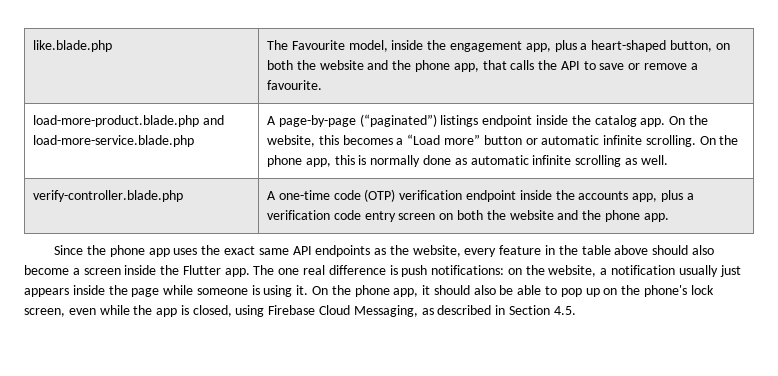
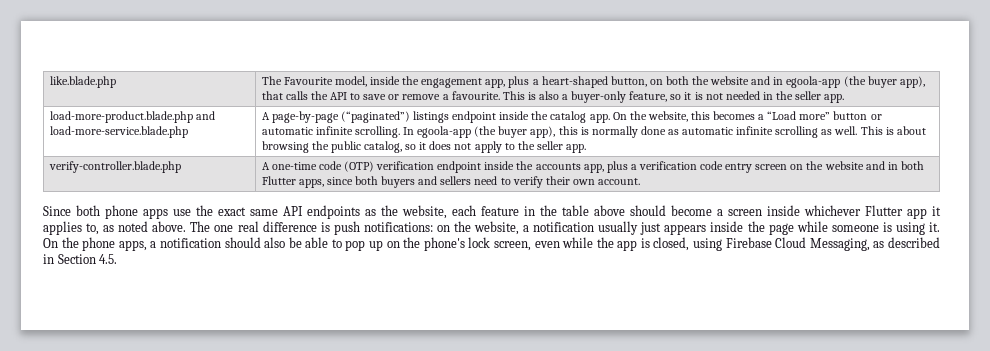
[392,60,479,72] the phone app, -> [773,76,925,88] in egoola-app (the buyer app),
(323, 85) none -> [502,91,845,103] This is also a buyer-only feature, so it is not needed in the seller app.
[699,135,739,145] [267,155,331,167] On the phone app, -> [402,126,556,138] In egoola-app (the buyer app),
(668, 160) none -> [860,126,926,135] [261,141,586,153] This is about browsing the public catalog, so it does not apply to the seller app.
[456,210,669,222] [54,245,198,257] both the website and the phone app. // Since the phone app uses -> [806,161,924,170] [261,176,640,188] [43,205,191,219] the website and in both Flutter apps, since both buyers and sellers need to verify their own account. // Since both phone apps use
[464,248,497,257] every -> [452,205,476,216] each
[691,245,714,255] also -> (666, 210) none
[160,265,250,277] the Flutter app. -> [804,205,941,219] [43,221,187,235] whichever Flutter app it applies to, as noted above.
[393,285,431,297] app, it -> [118,238,221,251] apps, a notification

